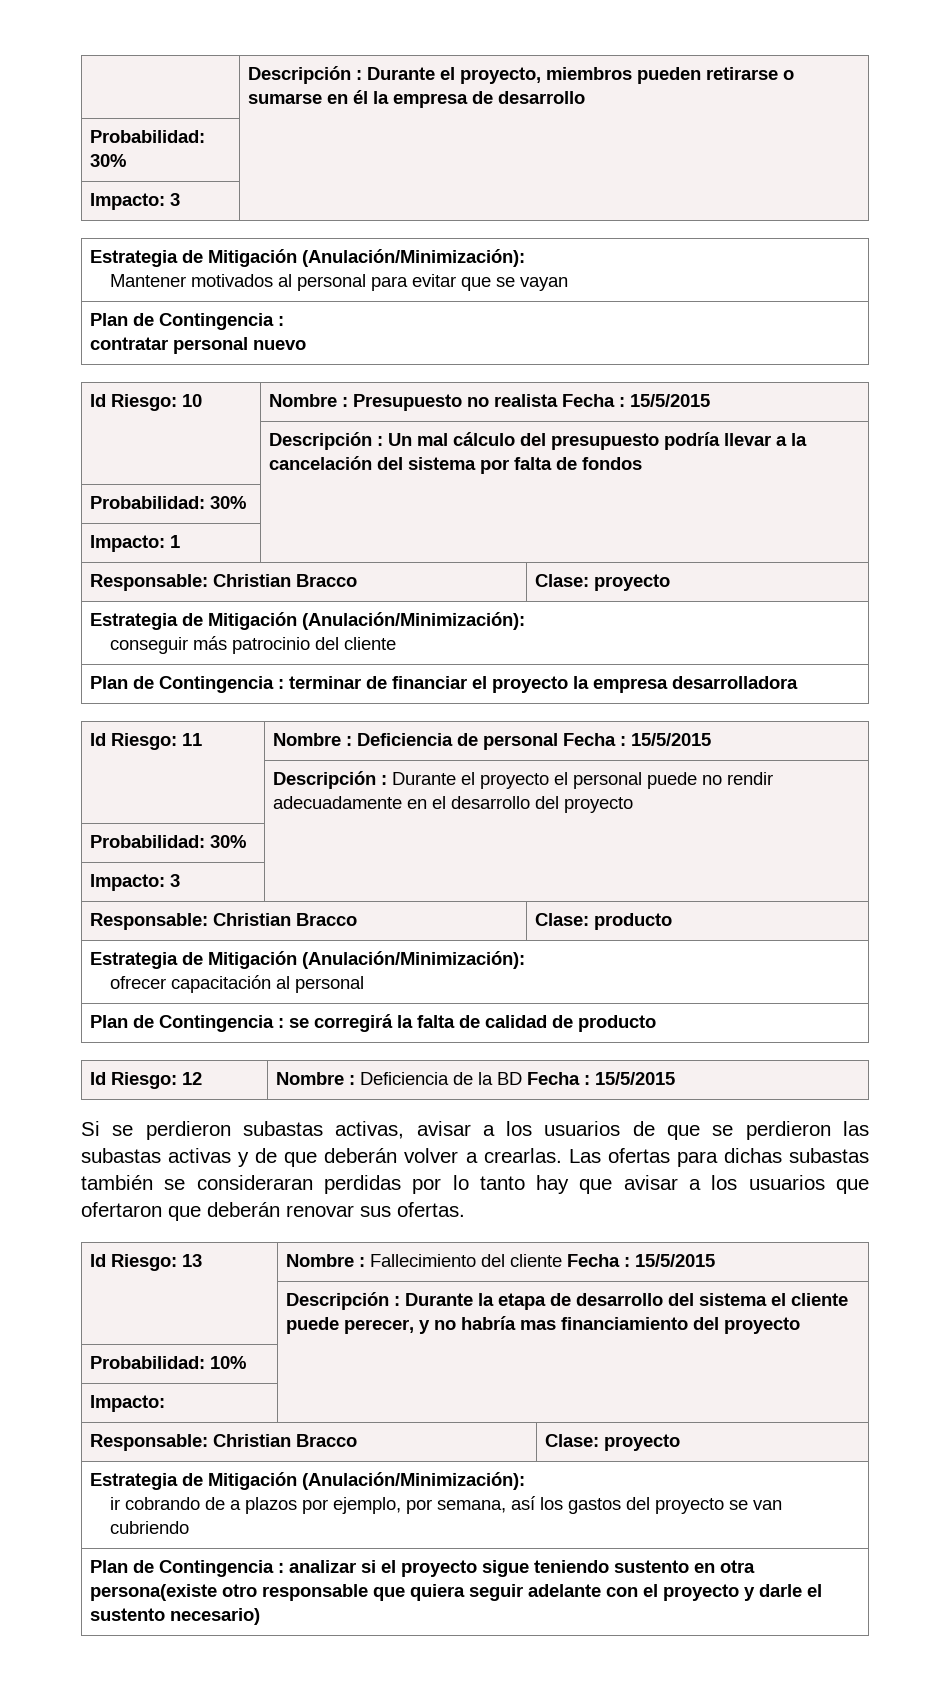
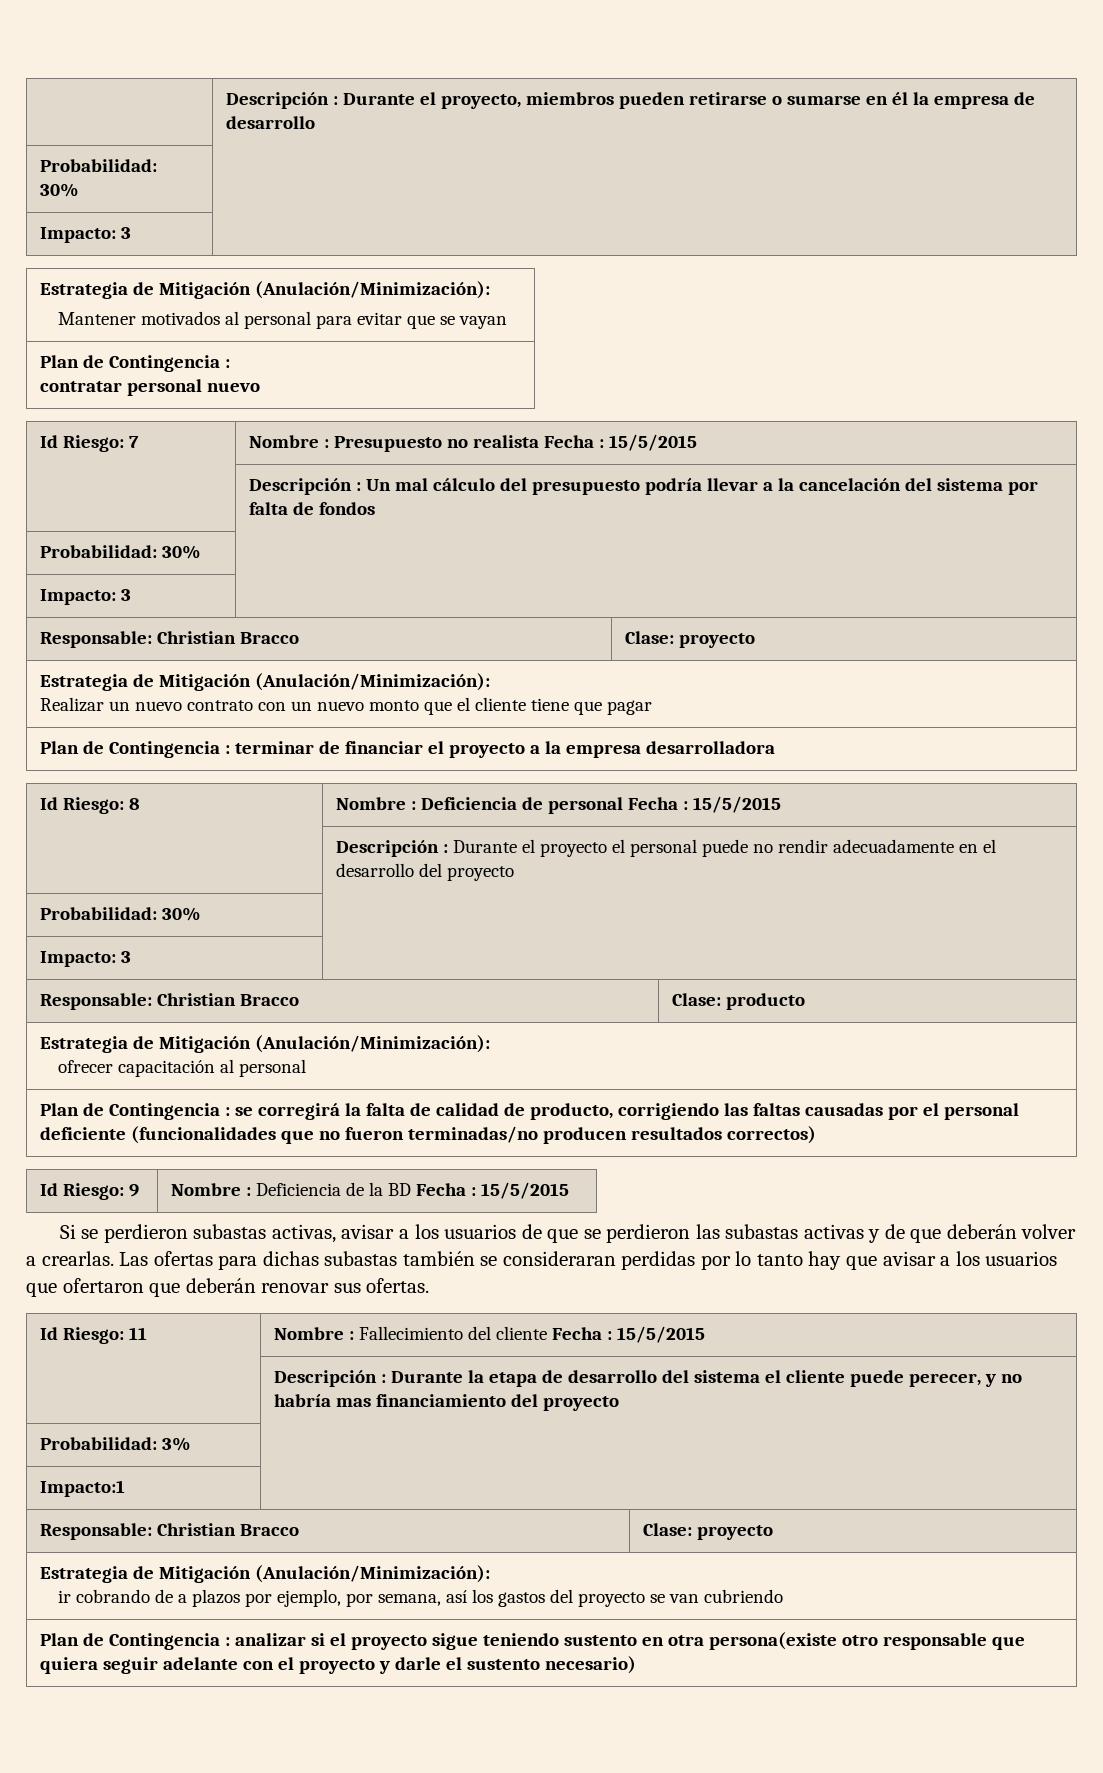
[181,394,202,407] 10 -> [129,436,140,448] 7
[169,535,180,548] [89,574,357,591] [534,574,670,591] [89,612,525,630] [109,636,396,654] 1 | // Responsable: Christian Bracco | Clase: proyecto // Estrategia de Mitigación (Anulación/Minimización): // conseguir más patrocinio del cliente -> [121,589,132,601] [40,631,300,648] [625,631,756,648] [40,673,491,691] [40,697,653,715] 3 | // Responsable: Christian Bracco | Clase: proyecto // Estrategia de Mitigación (Anulación/Minimización): // Realizar un nuevo contrato con un nuevo monto que el cliente tiene que pagar
(568, 684) none -> [530,745,541,754] a
[181,733,202,746] 11 -> [129,798,141,810] 8
[577,1015,656,1032] [89,1072,202,1089] producto // Id Riesgo: 12 -> [530,1103,1020,1120] [40,1126,817,1144] [40,1183,140,1200] producto, corrigiendo las faltas causadas por el personal deficiente (funcionalidades que no fueron terminadas/no producen resultados correctos) // Id Riesgo: 9
[181,1254,202,1267] 13 -> [129,1327,148,1340] 11
[209,1356,246,1369] [89,1395,165,1412] 10% | // Impacto: -> [162,1437,192,1451] [40,1480,126,1497] 3% | // Impacto:1

